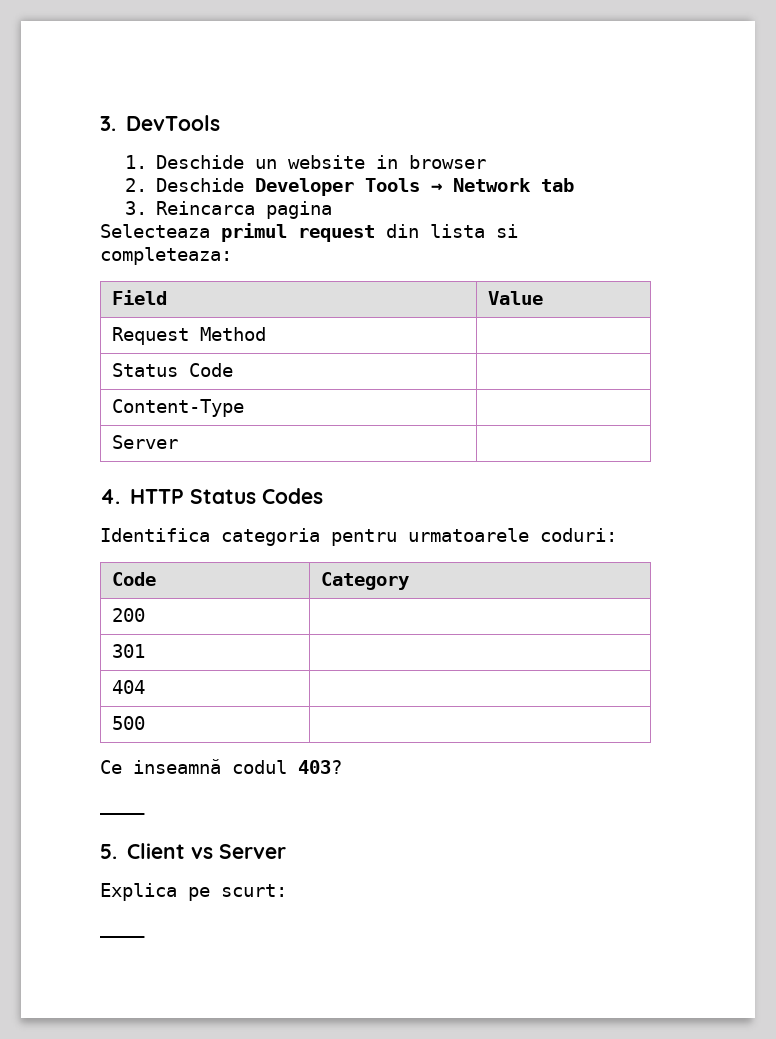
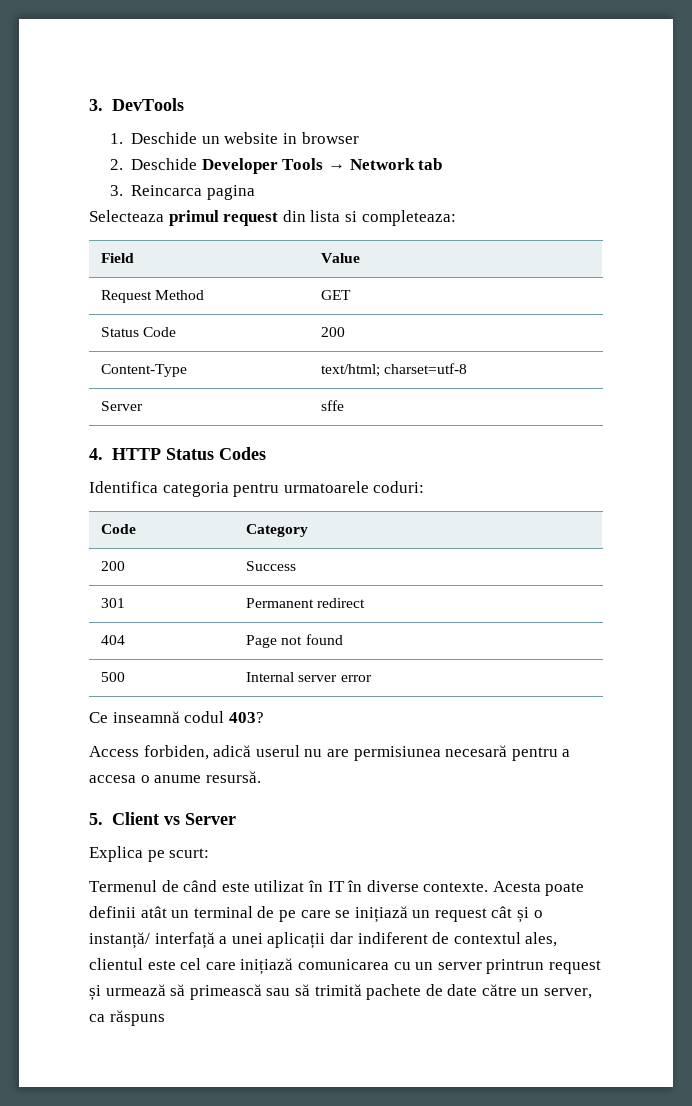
(267, 334) none -> [321,290,352,300] GET
(234, 370) none -> [321,327,346,337] 200
(245, 408) none -> [321,363,468,377] text/html; charset=utf-8
(179, 442) none -> [321,400,345,411] sffe
(146, 615) none -> [246,561,297,571] Success
(146, 651) none -> [246,598,366,608] Permanent redirect
[112,716,146,730] [100,759,342,774] [100,811,145,815] // 500 | // Ce inseamnă codul 403? // ____ -> [246,634,343,648] [101,672,126,682] [246,672,372,682] [89,711,264,723] [89,745,571,761] [89,771,261,783] Page not found // 500 | Internal server error // Ce inseamnă codul 403? // Access forbiden, adică userul nu are permisiunea necesară pentru a accesa o anume resursă.
[100,934,145,938] ____ -> [89,880,585,896] [89,906,543,923] [89,932,558,949] [89,958,601,975] [89,984,593,1001] [89,1010,165,1026] Termenul de când este utilizat în IT în diverse contexte. Acesta poate definii atât un terminal de pe care se inițiază un request cât și o instanță/ interfață a unei aplicații dar indiferent de contextul ales, clientul este cel care inițiază comunicarea cu un server printrun request și urmează să primească sau să trimită pachete de date către un server, ca răspuns

